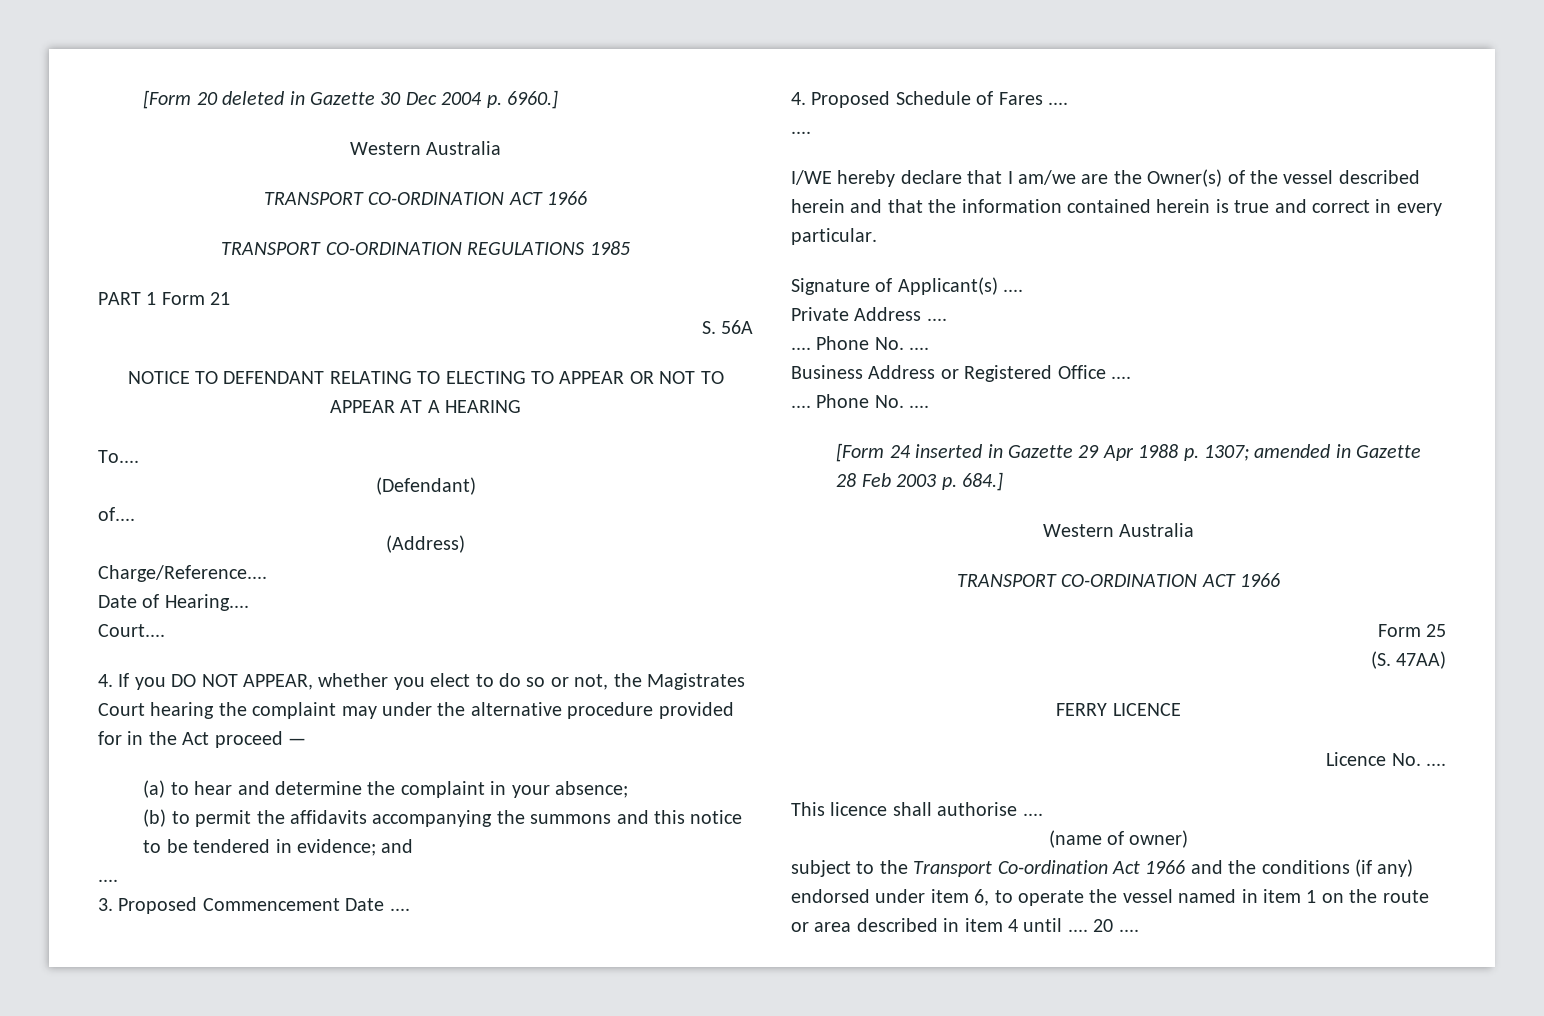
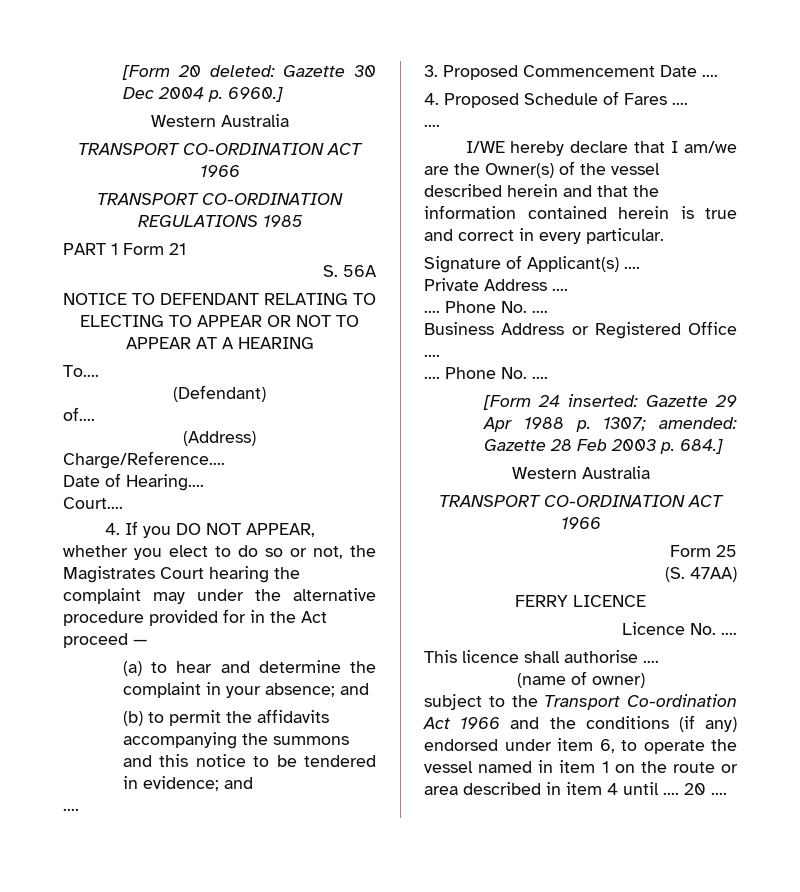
[222,91,305,105] deleted in -> [209,65,275,77] deleted:
(628, 789) none -> [340,683,370,695] and
[915,444,1003,458] inserted in -> [568,394,639,407] inserted:
[1254,444,1351,458] amended in -> [659,417,737,429] amended:

